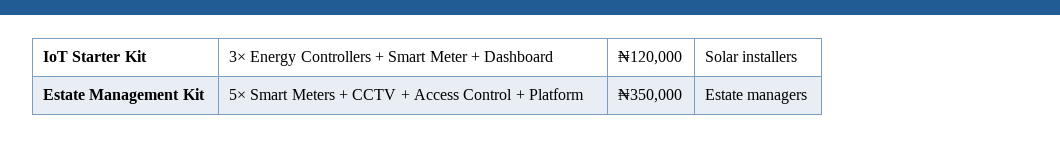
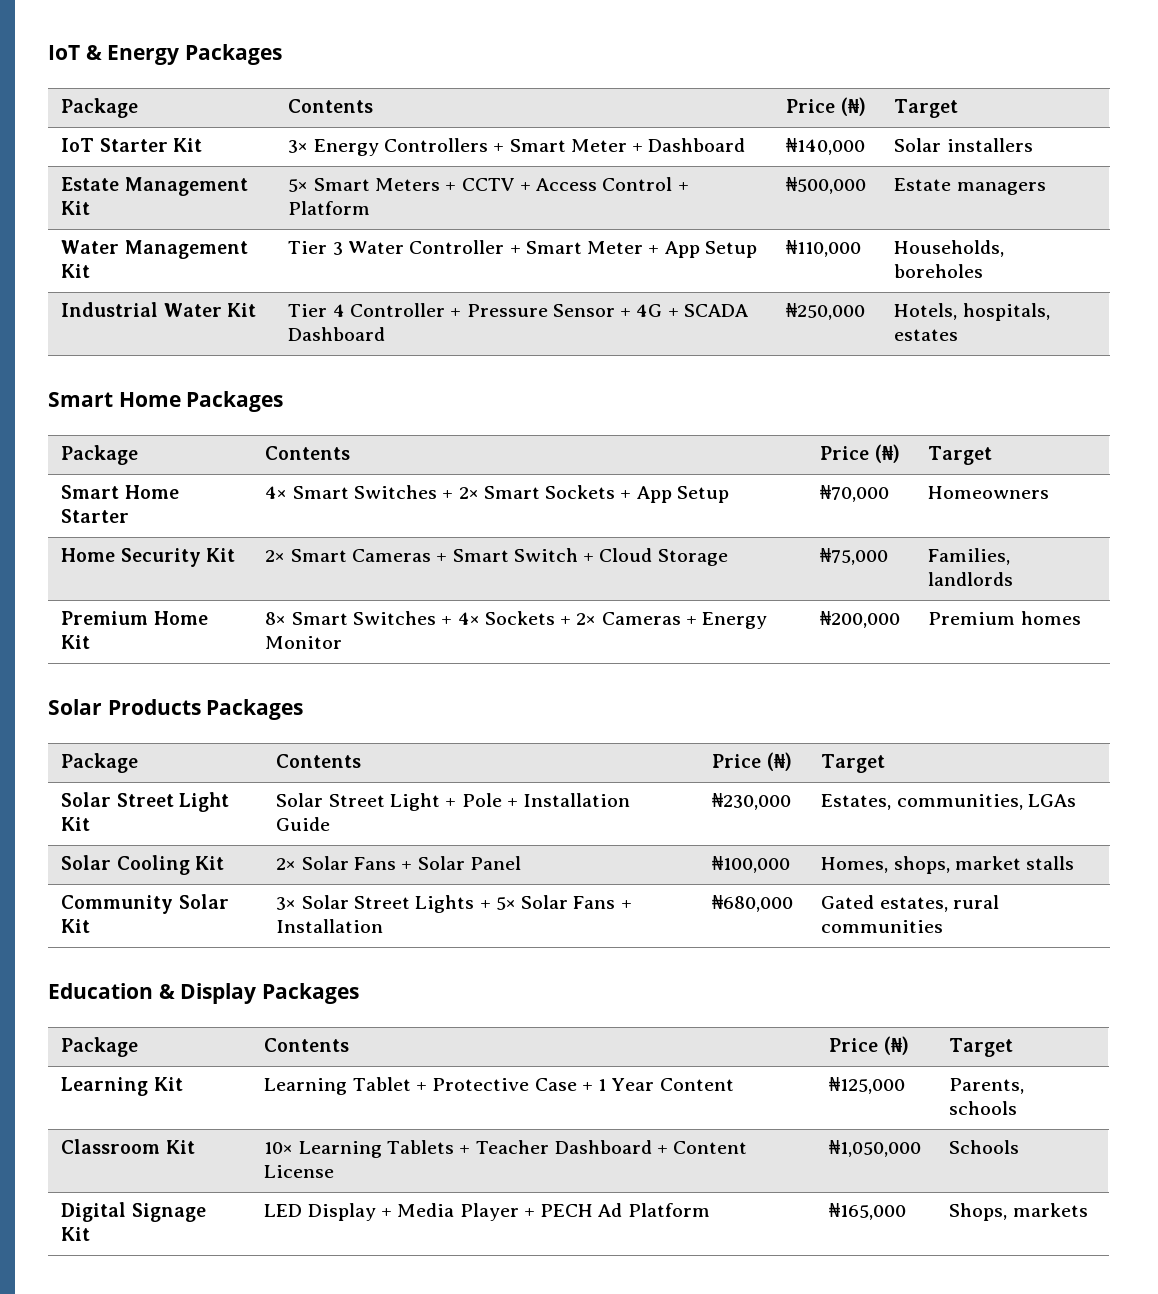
[43,51,69,62] IoT -> [48,44,283,65] [61,98,139,118] [288,99,374,113] [786,97,866,116] [894,99,959,118] [61,138,95,152] IoT & Energy Packages // Package | Contents | Price (₦) | Target // IoT
[618,51,683,65] ₦120,000 -> [786,138,866,155] ₦140,000
[618,89,683,103] ₦350,000 -> [786,177,867,194] ₦500,000
(808, 97) none -> [61,240,248,259] [61,264,91,278] [288,240,757,258] [786,240,862,257] [894,240,1005,257] [894,264,984,278] [61,302,256,317] [288,303,749,317] [288,327,386,341] [786,303,866,320] [894,303,1050,321] [894,329,959,341] [48,391,284,412] [61,445,139,465] [265,446,351,460] [820,444,900,463] [928,446,993,465] [61,485,179,499] [61,509,130,523] [265,485,729,503] [820,485,890,502] [928,486,1050,499] [61,548,235,567] [265,548,728,566] [820,548,889,565] [928,548,1011,565] [928,572,1014,586] [61,611,208,625] [61,635,91,649] [265,611,768,629] [265,636,343,649] [820,611,901,628] [928,611,1081,625] [48,699,304,720] [61,753,139,773] [276,754,362,768] [712,752,792,771] [821,754,886,773] [61,792,229,812] [61,817,91,831] [276,793,631,811] [276,817,331,831] [712,793,792,810] [821,794,1076,810] [61,855,224,875] [276,856,521,870] [712,856,791,873] [821,856,1075,874] [61,894,229,914] [61,919,91,933] [276,895,632,913] [276,919,384,933] [712,895,794,912] [821,895,999,912] [821,920,944,933] [48,983,360,1004] [61,1037,139,1057] [264,1038,350,1052] [829,1036,909,1055] [949,1038,1014,1057] [61,1077,183,1096] [264,1077,734,1095] [829,1077,906,1094] [949,1078,1025,1094] [949,1101,1018,1115] [61,1139,195,1154] [264,1140,748,1158] [264,1165,335,1178] [829,1140,922,1157] [949,1140,1020,1154] [61,1202,206,1222] [61,1227,91,1241] [264,1203,710,1221] [829,1203,907,1220] [949,1203,1088,1221] // Water Management Kit | Tier 3 Water Controller + Smart Meter + App Setup | ₦110,000 | Households, boreholes // Industrial Water Kit | Tier 4 Controller + Pressure Sensor + 4G + SCADA Dashboard | ₦250,000 | Hotels, hospitals, estates // Smart Home Packages // Package | Contents | Price (₦) | Target // Smart Home Starter | 4× Smart Switches + 2× Smart Sockets + App Setup | ₦70,000 | Homeowners // Home Security Kit | 2× Smart Cameras + Smart Switch + Cloud Storage | ₦75,000 | Families, landlords // Premium Home Kit | 8× Smart Switches + 4× Sockets + 2× Cameras + Energy Monitor | ₦200,000 | Premium homes // Solar Products Packages // Package | Contents | Price (₦) | Target // Solar Street Light Kit | Solar Street Light + Pole + Installation Guide | ₦230,000 | Estates, communities, LGAs // Solar Cooling Kit | 2× Solar Fans + Solar Panel | ₦100,000 | Homes, shops, market stalls // Community Solar Kit | 3× Solar Street Lights + 5× Solar Fans + Installation | ₦680,000 | Gated estates, rural communities // Education & Display Packages // Package | Contents | Price (₦) | Target // Learning Kit | Learning Tablet + Protective Case + 1 Year Content | ₦125,000 | Parents, schools // Classroom Kit | 10× Learning Tablets + Teacher Dashboard + Content License | ₦1,050,000 | Schools // Digital Signage Kit | LED Display + Media Player + PECH Ad Platform | ₦165,000 | Shops, markets

